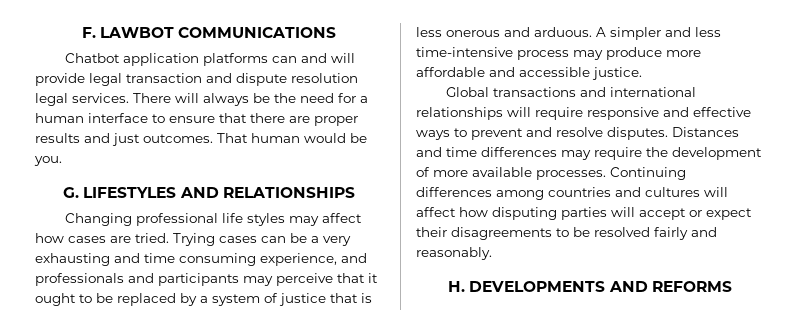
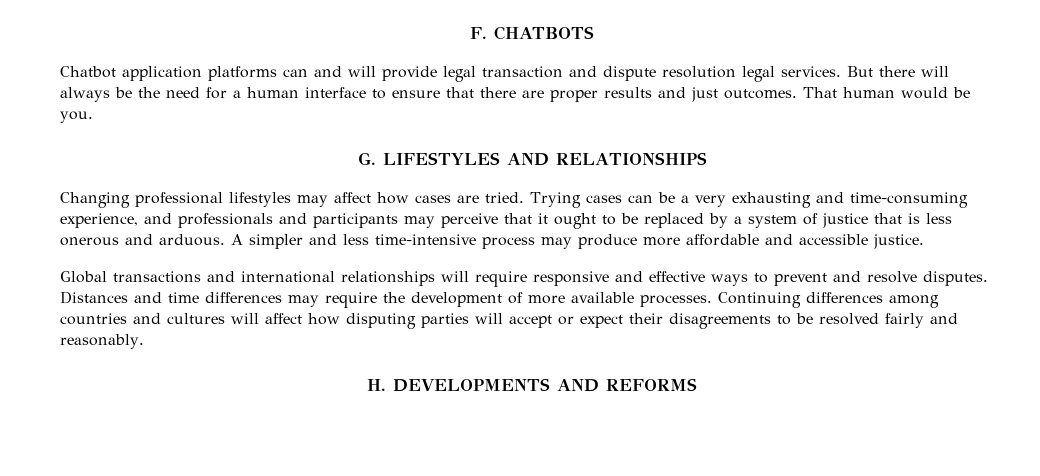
[100,27,337,38] LAWBOT COMMUNICATIONS -> [493,26,595,40] CHATBOTS
[133,93,171,103] There -> [847,66,915,77] But there
[222,213,286,226] life styles -> [229,192,291,207] lifestyles
[144,253,256,266] time consuming -> [849,192,968,208] time-consuming

